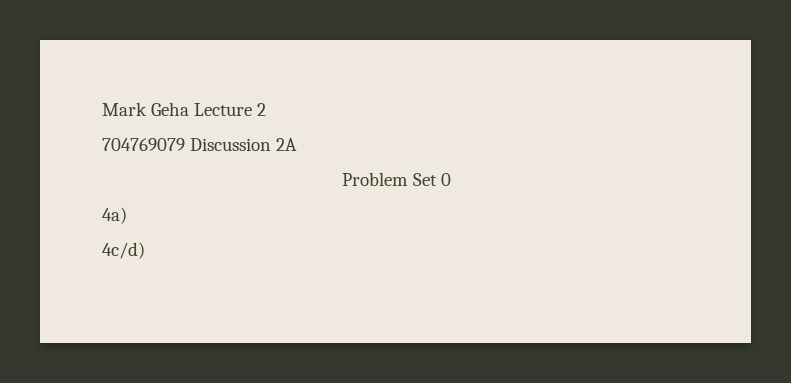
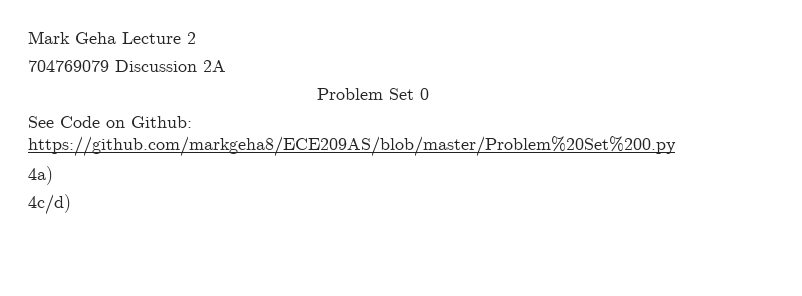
(451, 179) none -> [28,116,192,128] [28,136,676,157] // See Code on Github: https://github.com/markgeha8/ECE209AS/blob/master/Problem%20Set%200.py

